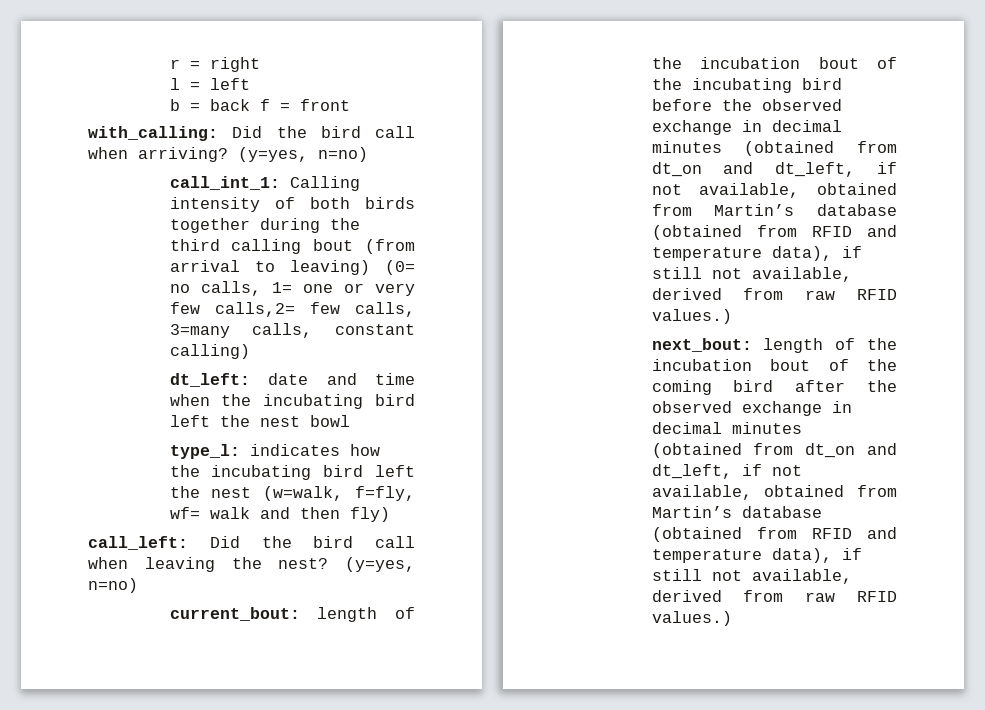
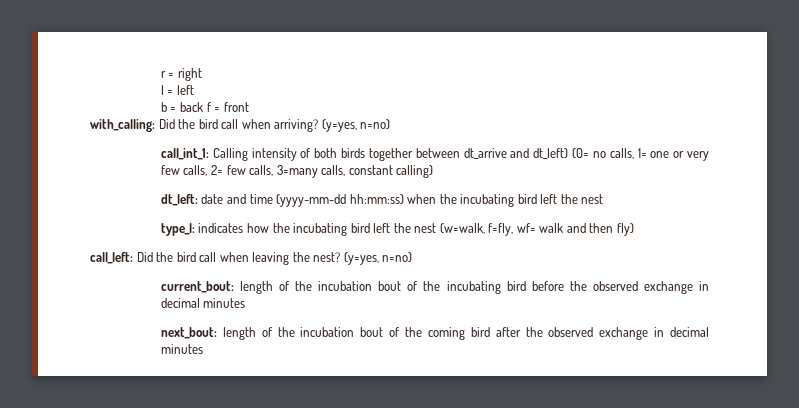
[259,218,360,233] [169,239,415,254] [169,260,370,275] during the third calling bout (from arrival to leaving) -> [415,148,569,159] between dt_arrive and dt_left)
[214,302,295,317] calls,2= -> [183,165,224,176] calls, 2=
(415, 379) none -> [276,194,404,207] (yyyy-mm-dd hh:mm:ss)
[309,415,350,427] bowl -> (604, 199) none
[744,141,897,156] [651,162,897,177] [651,183,897,198] [651,204,897,216] [651,225,897,240] [651,246,862,261] [651,267,852,282] [651,288,897,300] [651,309,732,324] (obtained from dt_on and dt_left, if not available, obtained from Martin’s database (obtained from RFID and temperature data), if still not available, derived from raw RFID values.) -> (246, 303) none
[651,443,897,458] [651,464,802,479] [651,485,897,500] [651,506,822,518] [651,527,897,542] [651,548,862,563] [651,569,852,584] [651,590,897,602] [651,611,732,626] (obtained from dt_on and dt_left, if not available, obtained from Martin’s database (obtained from RFID and temperature data), if still not available, derived from raw RFID values.) -> (203, 349) none

